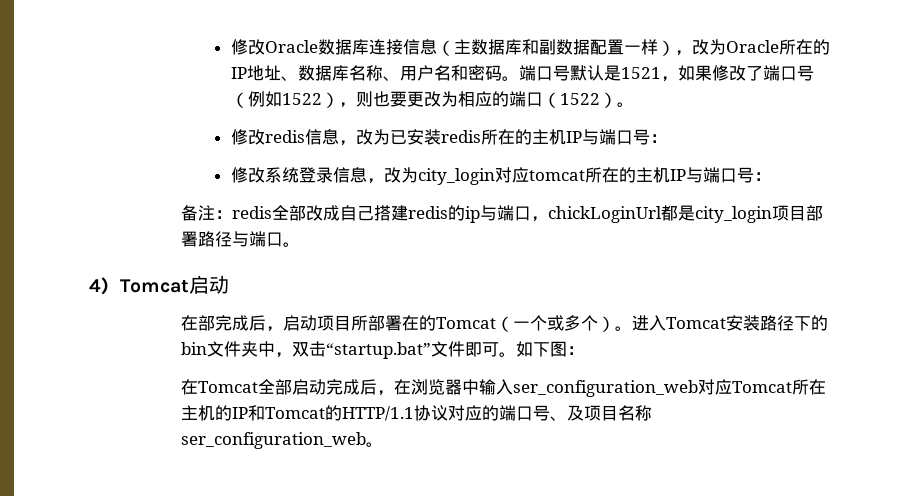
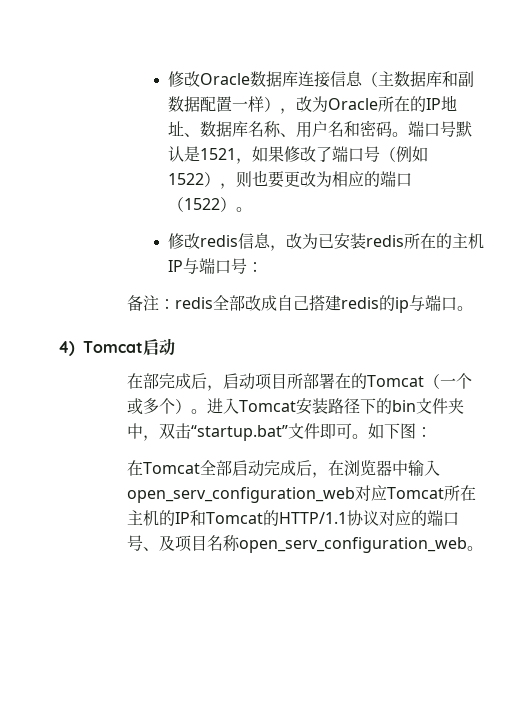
[230,167,771,185] // 修改系统登录信息，改为city_login对应tomcat所在的主机IP与端口号： -> (264, 267) none
[531,205,824,223] [181,231,284,247] ，chickLoginUrl都是city_login项目部署路径与端口 -> (458, 304) none
[513,380,699,397] ser_configuration_web -> [127,487,356,503] open_serv_configuration_web
[181,432,367,449] ser_configuration_web -> [239,537,468,553] open_serv_configuration_web

